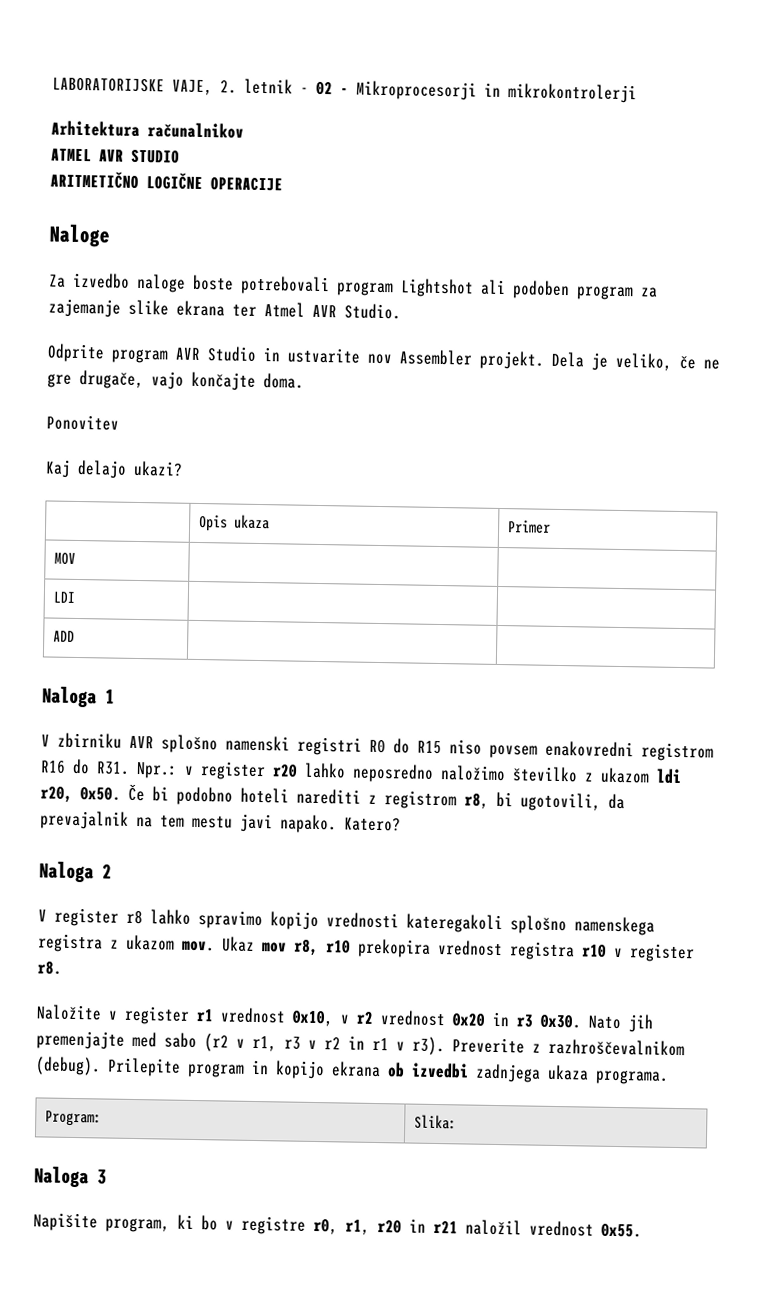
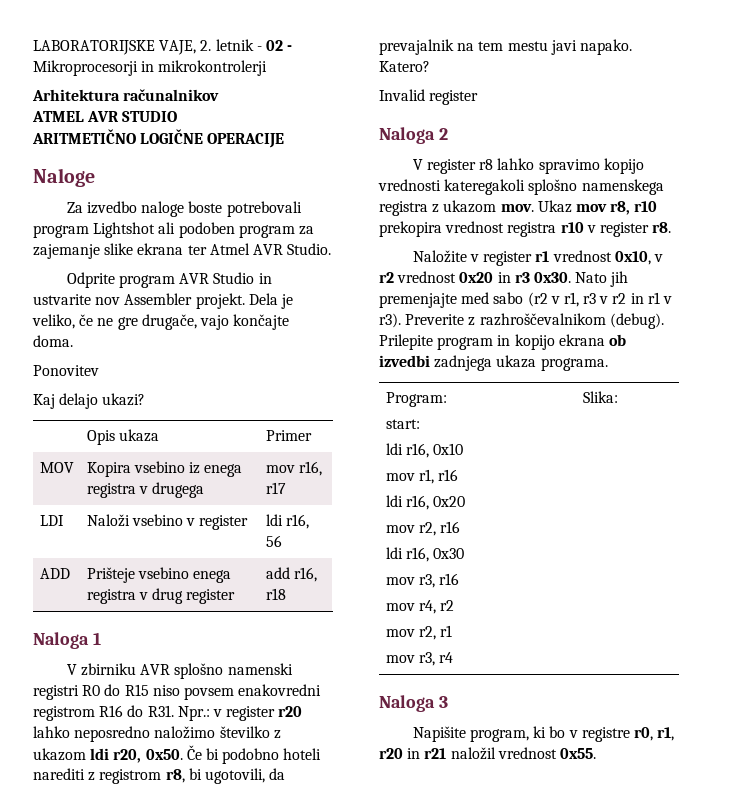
[52,591,75,603] [52,630,75,642] | // LDI | | // ADD | | -> [86,461,243,477] [86,482,204,498] [265,461,322,476] [265,482,286,494] [39,515,64,526] [86,514,249,530] [265,514,309,529] [265,535,282,547] [39,568,70,579] [86,567,231,583] [86,588,236,604] [265,567,317,582] [265,588,286,600] Kopira vsebino iz enega registra v drugega | mov r16, r17 // LDI | Naloži vsebino v register | ldi r16, 56 // ADD | Prišteje vsebino enega registra v drug register | add r16, r18
(401, 824) none -> [379,89,479,105] // Invalid register
(102, 1118) none -> [385,419,420,429] [385,443,463,458] [385,469,458,484] [385,495,465,510] [385,521,460,536] [385,547,464,562] [385,573,459,588] [385,600,454,614] [385,625,452,640] [385,652,453,666] // start: // ldi r16, 0x10 // mov r1, r16 // ldi r16, 0x20 // mov r2, r16 // ldi r16, 0x30 // mov r3, r16 // mov r4, r2 // mov r2, r1 // mov r3, r4

